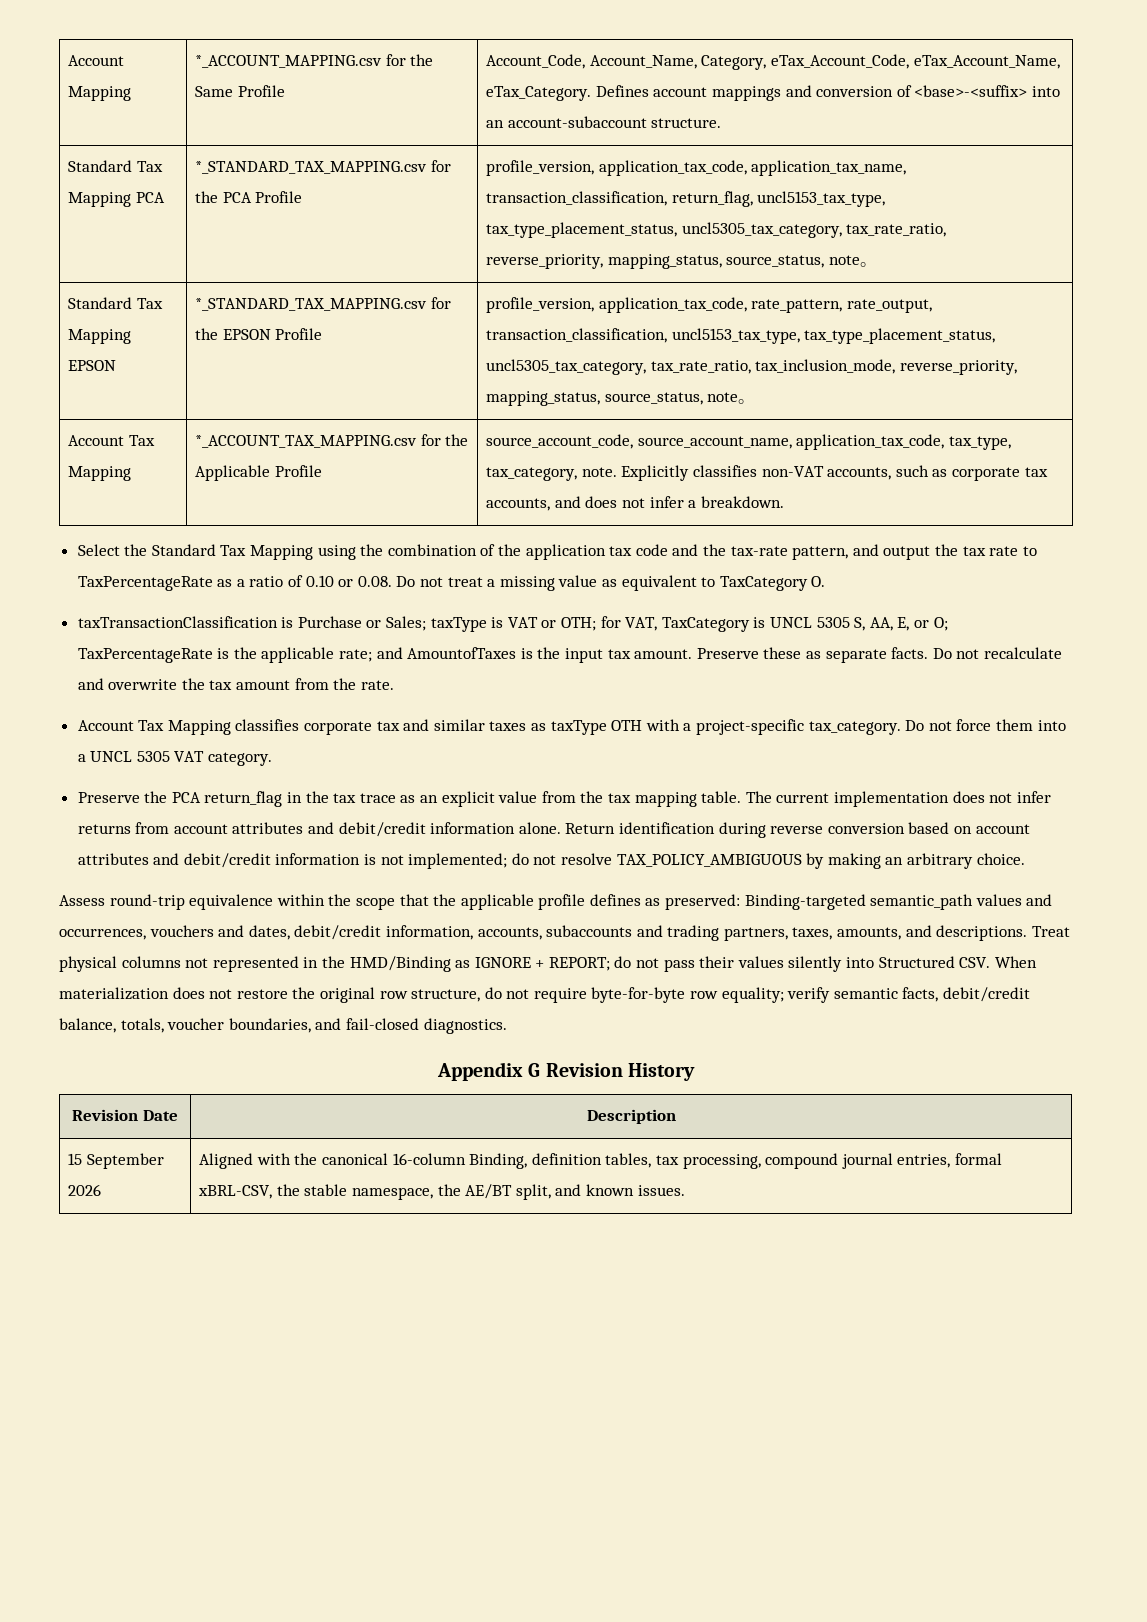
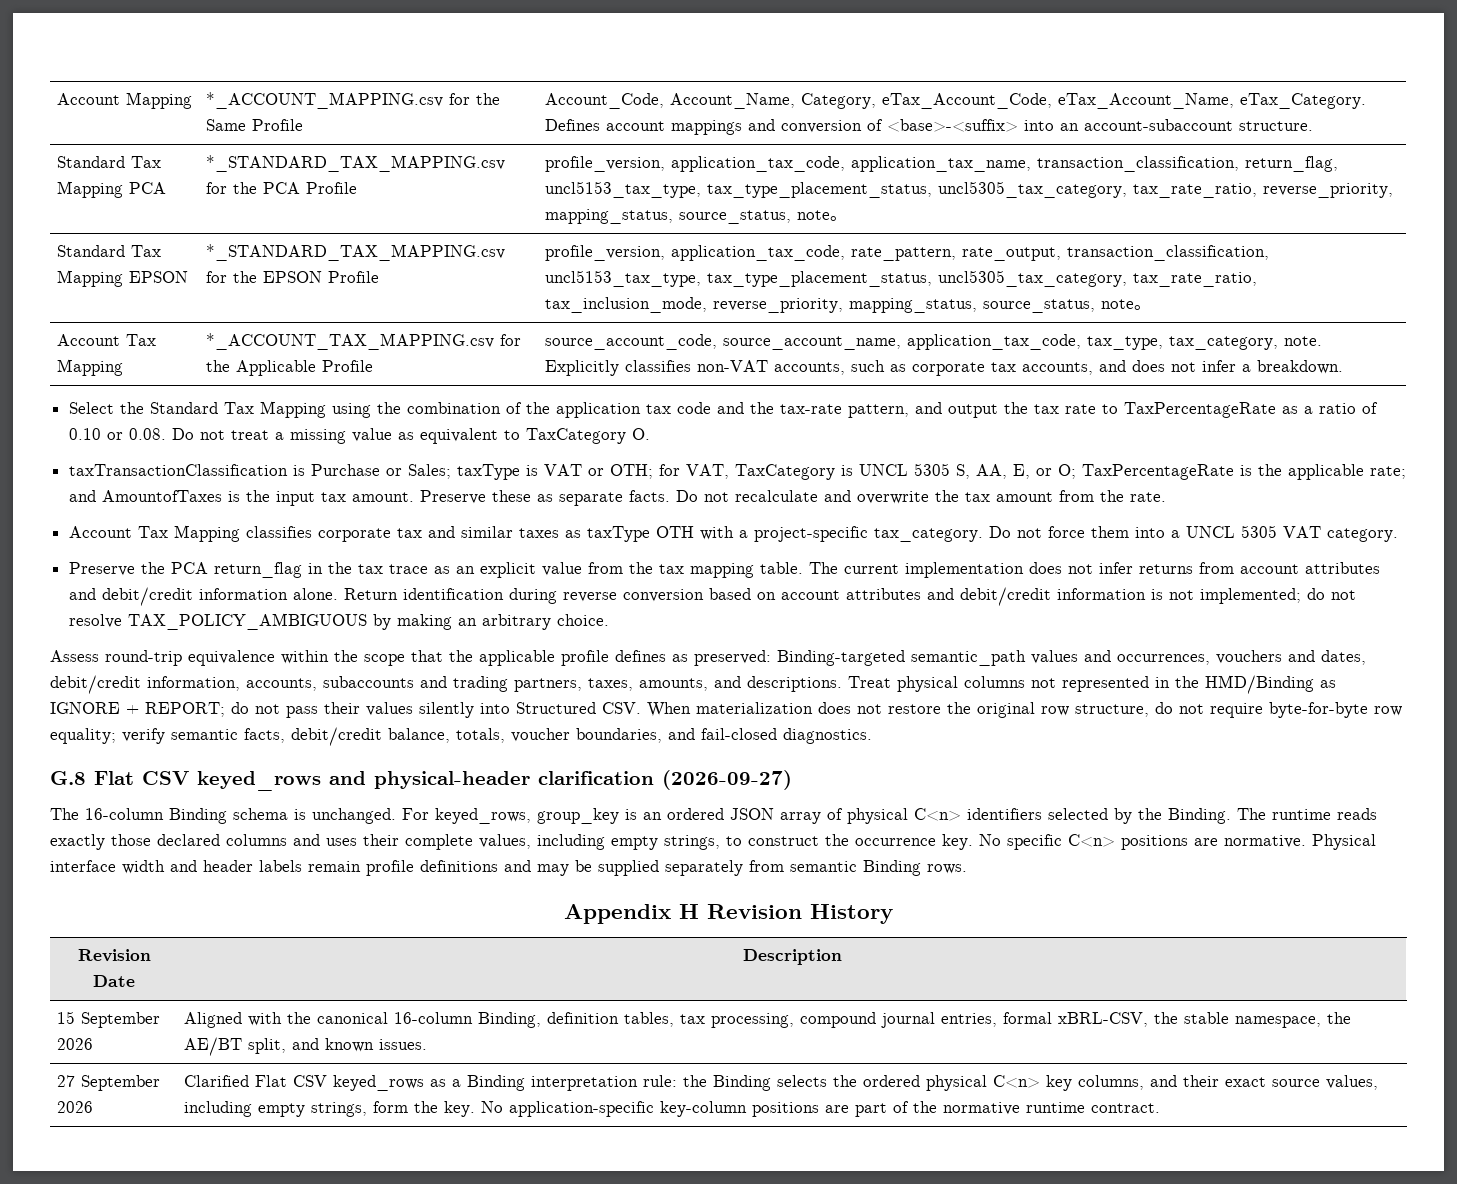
(507, 1026) none -> [50,770,792,791] [50,808,1377,824] [50,834,1376,850] [50,860,967,876] // G.8 Flat CSV keyed_rows and physical-header clarification (2026-09-27) // The 16-column Binding schema is unchanged. For keyed_rows, group_key is an ordered JSON array of physical C<n> identifiers selected by the Binding. The runtime reads exactly those declared columns and uses their complete values, including empty strings, to construct the occurrence key. No specific C<n> positions are normative. Physical interface width and header labels remain profile definitions and may be supplied separately from semantic Binding rows.
[528,1063,541,1077] G -> [679,904,699,919] H
(685, 1190) none -> [57,1075,161,1091] [57,1101,94,1113] [184,1075,1379,1091] [184,1101,1161,1117] // 27 September 2026 | Clarified Flat CSV keyed_rows as a Binding interpretation rule: the Binding selects the ordered physical C<n> key columns, and their exact source values, including empty strings, form the key. No application-specific key-column positions are part of the normative runtime contract.

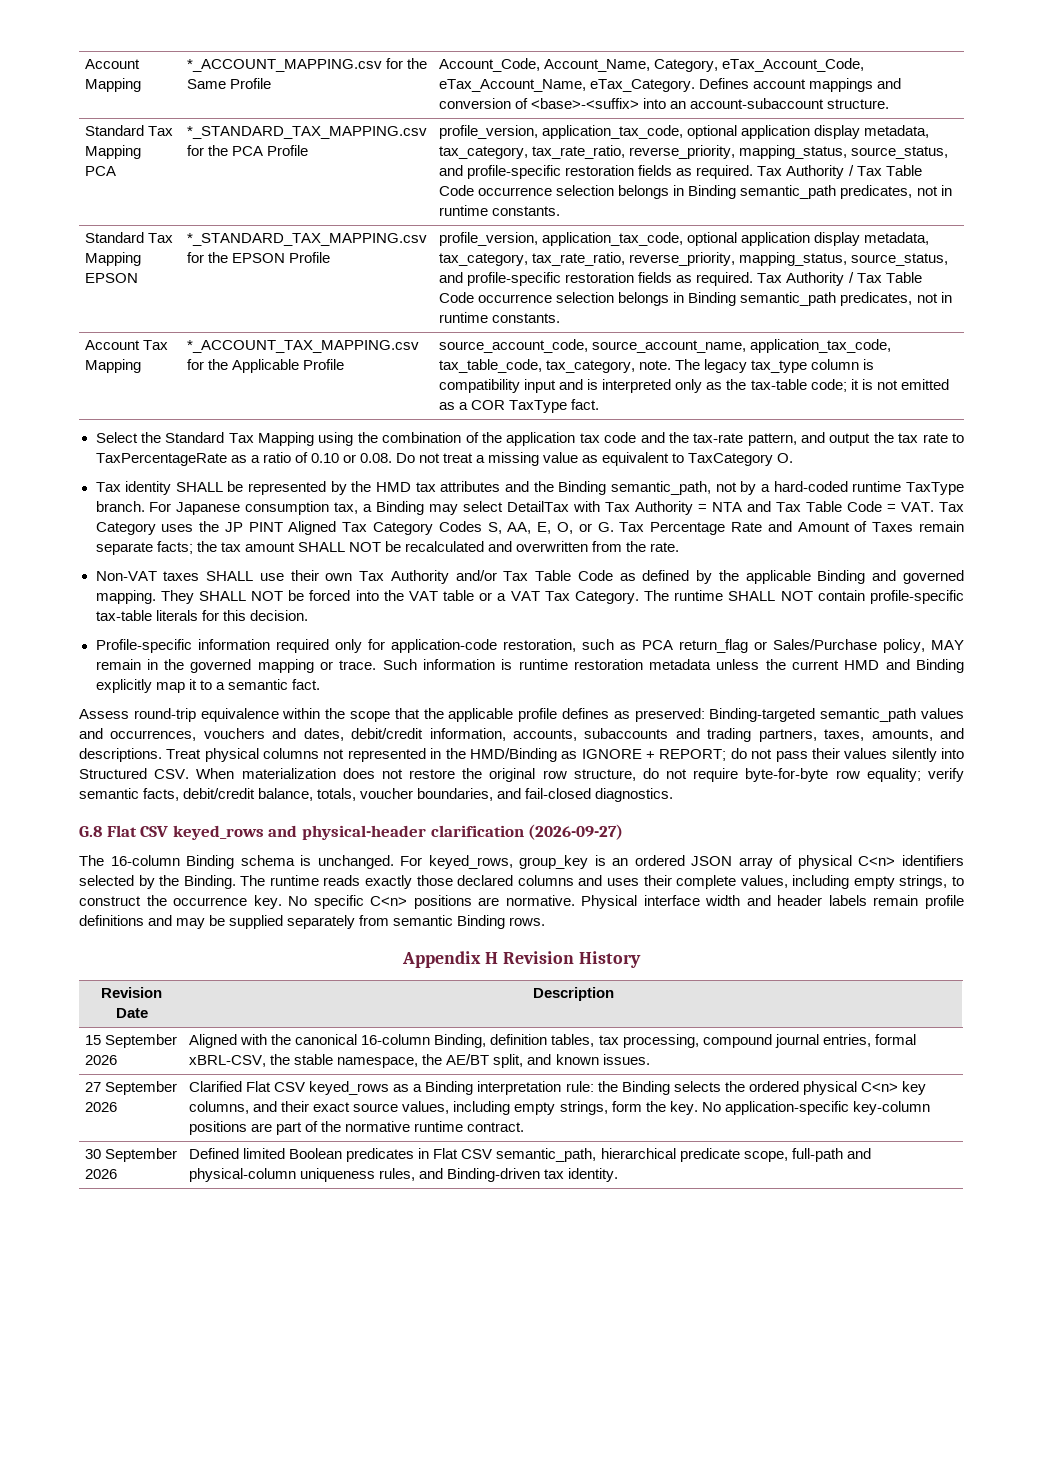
[851,156,1339,172] [545,181,1394,198] [545,209,848,224] application_tax_name, transaction_classification, return_flag, uncl5153_tax_type, tax_type_placement_status, uncl5305_tax_category, tax_rate_ratio, reverse_priority, mapping_status, source_status, note。 -> [687,125,930,139] [439,145,949,159] [439,165,922,179] [439,185,952,199] [439,205,561,216] optional application display metadata, tax_category, tax_rate_ratio, reverse_priority, mapping_status, source_status, and profile-specific restoration fields as required. Tax Authority / Tax Table Code occurrence selection belongs in Binding semantic_path predicates, not in runtime constants.
[851,245,1270,261] [545,270,1258,287] [545,297,1152,313] rate_pattern, rate_output, transaction_classification, uncl5153_tax_type, tax_type_placement_status, uncl5305_tax_category, tax_rate_ratio, tax_inclusion_mode, reverse_priority, mapping_status, source_status, note。 -> [687,232,930,246] [439,252,949,266] [439,272,922,286] [439,292,952,306] [439,312,561,323] optional application display metadata, tax_category, tax_rate_ratio, reverse_priority, mapping_status, source_status, and profile-specific restoration fields as required. Tax Authority / Tax Table Code occurrence selection belongs in Binding semantic_path predicates, not in runtime constants.
[1087,336,1164,350] tax_type, -> [439,359,543,373] tax_table_code,
[545,360,1344,376] Explicitly classifies non-VAT accounts, such as corporate tax accounts, and does not infer a breakdown. -> [675,359,875,373] [439,379,949,393] [439,399,600,413] The legacy tax_type column is compatibility input and is interpreted only as the tax-table code; it is not emitted as a COR TaxType fact.
[68,463,1406,480] [68,490,1166,506] [68,525,1398,542] [68,562,1380,578] [68,587,1356,606] [68,613,609,630] taxTransactionClassification is Purchase or Sales; taxType is VAT or OTH; for VAT, TaxCategory is UNCL 5305 S, AA, E, or O; TaxPercentageRate is the applicable rate; and AmountofTaxes is the input tax amount. Preserve these as separate facts. Do not recalculate and overwrite the tax amount from the rate. // Account Tax Mapping classifies corporate tax and similar taxes as taxType OTH with a project-specific tax_category. Do not force them into a UNCL 5305 VAT category. // Preserve the PCA return_flag in the tax trace as an explicit value from the tax mapping table. The current implementation does not infer returns from account attributes and debit/credit information alone. Return identification during reverse conversion based on account attributes and debit/credit information is not implemented; do not resolve TAX_POLICY_AMBIGUOUS by making an arbitrary choice. -> [95,481,964,495] [95,501,965,515] [95,521,964,535] [95,541,680,555] [95,570,965,584] [95,590,964,604] [95,610,308,621] [95,639,965,653] [95,659,964,673] [95,679,320,693] Tax identity SHALL be represented by the HMD tax attributes and the Binding semantic_path, not by a hard-coded runtime TaxType branch. For Japanese consumption tax, a Binding may select DetailTax with Tax Authority = NTA and Tax Table Code = VAT. Tax Category uses the JP PINT Aligned Tax Category Codes S, AA, E, O, or G. Tax Percentage Rate and Amount of Taxes remain separate facts; the tax amount SHALL NOT be recalculated and overwritten from the rate. // Non-VAT taxes SHALL use their own Tax Authority and/or Tax Table Code as defined by the applicable Binding and governed mapping. They SHALL NOT be forced into the VAT table or a VAT Tax Category. The runtime SHALL NOT contain profile-specific tax-table literals for this decision. // Profile-specific information required only for application-code restoration, such as PCA return_flag or Sales/Purchase policy, MAY remain in the governed mapping or trace. Such information is runtime restoration metadata unless the current HMD and Binding explicitly map it to a semantic fact.
(1161, 1108) none -> [85,1148,178,1162] [85,1169,118,1179] [189,1148,871,1162] [189,1168,619,1182] // 30 September 2026 | Defined limited Boolean predicates in Flat CSV semantic_path, hierarchical predicate scope, full-path and physical-column uniqueness rules, and Binding-driven tax identity.

